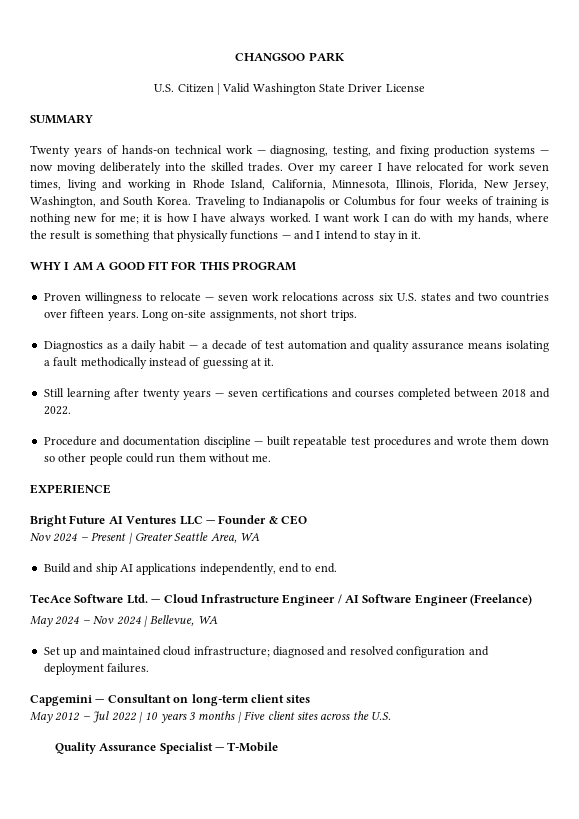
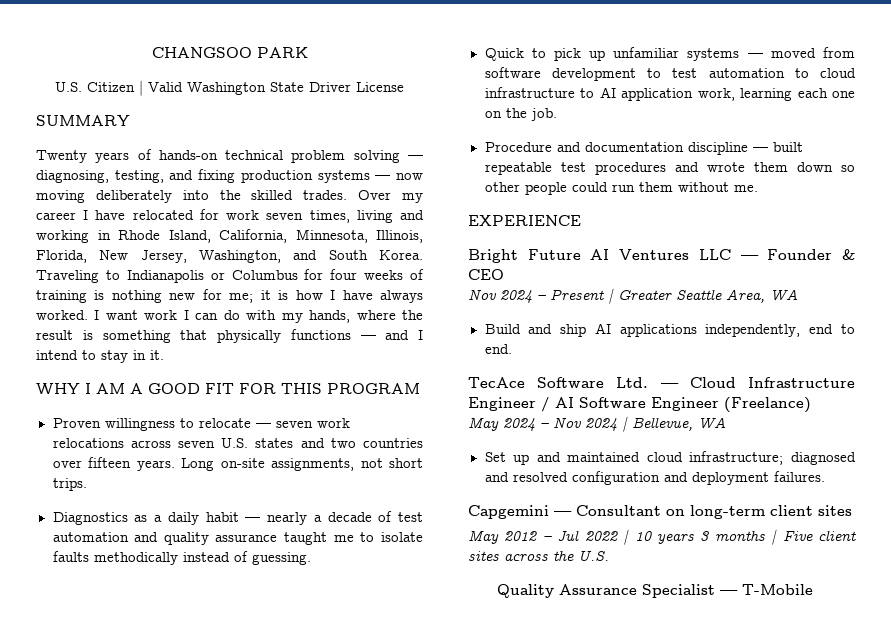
[225,145,253,154] work -> [291,150,400,163] problem solving
[378,293,393,301] six -> [177,441,215,448] seven
(199, 347) none -> [267,512,307,525] nearly
[468,340,549,352] [43,357,275,369] [43,388,550,400] [43,406,71,415] means isolating a fault methodically instead of guessing at it. // Still learning after twenty years — seven certifications and courses completed between 2018 and 2022. -> [284,532,424,545] [52,551,311,565] [484,47,855,61] [484,67,856,81] [484,87,855,101] [484,108,557,121] taught me to isolate faults methodically instead of guessing. // Quick to pick up unfamiliar systems — moved from software development to test automation to cloud infrastructure to AI application work, learning each one on the job.

